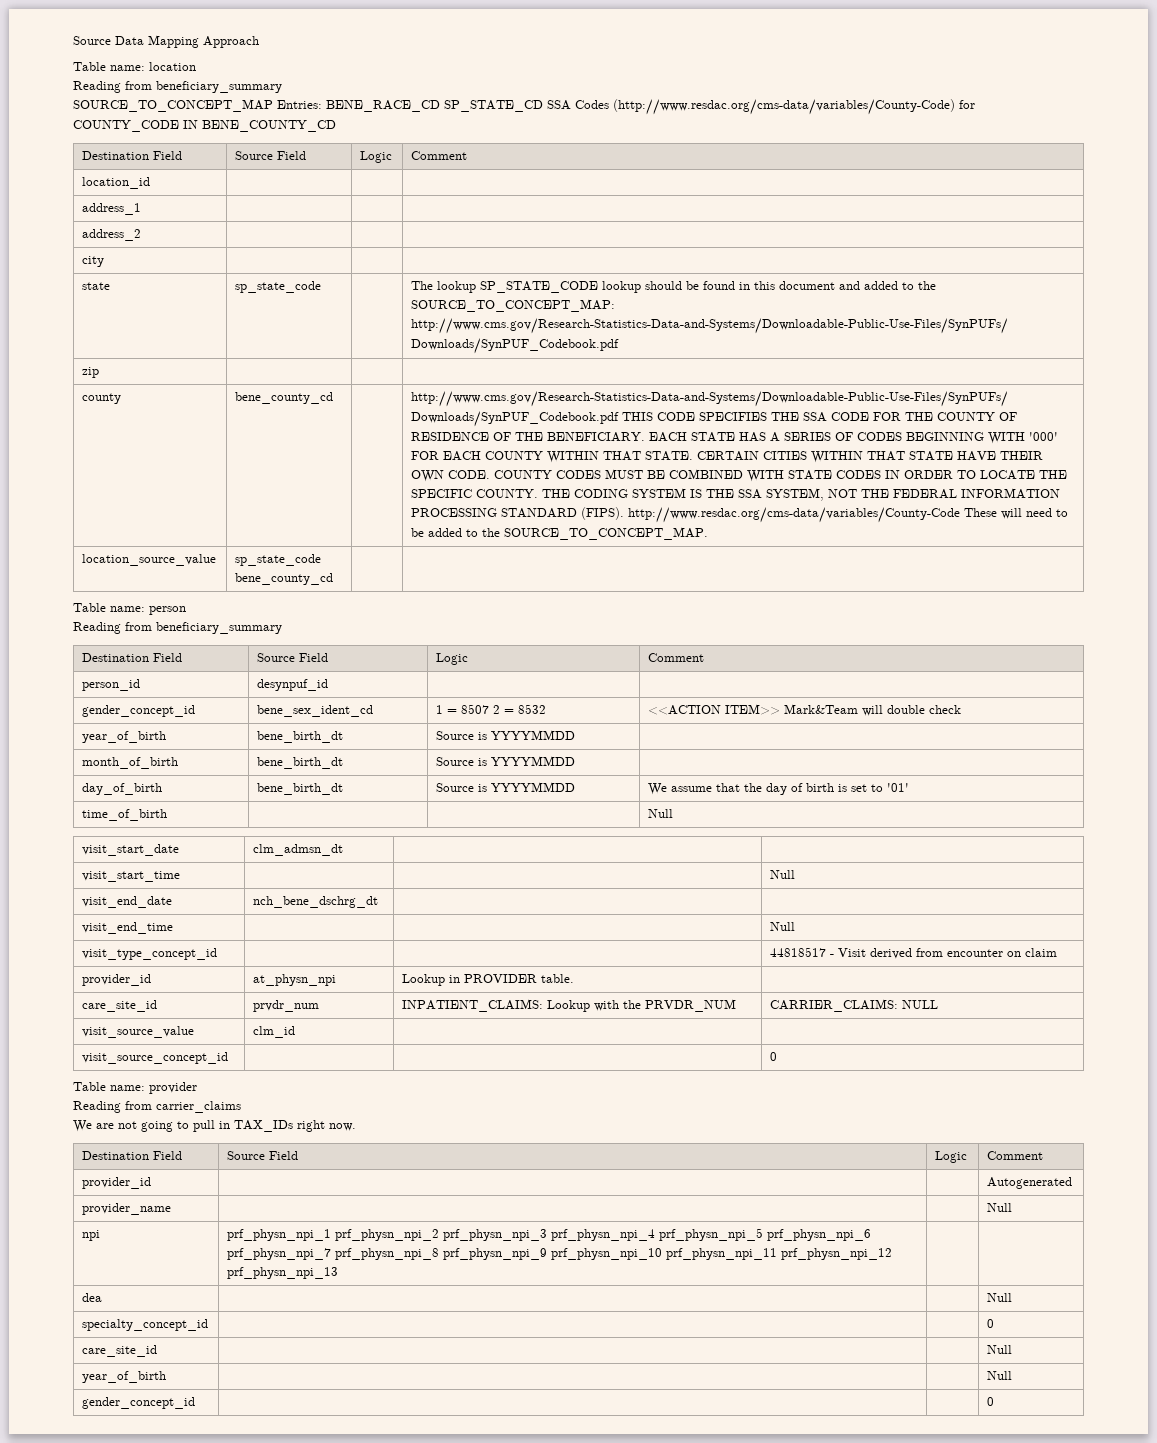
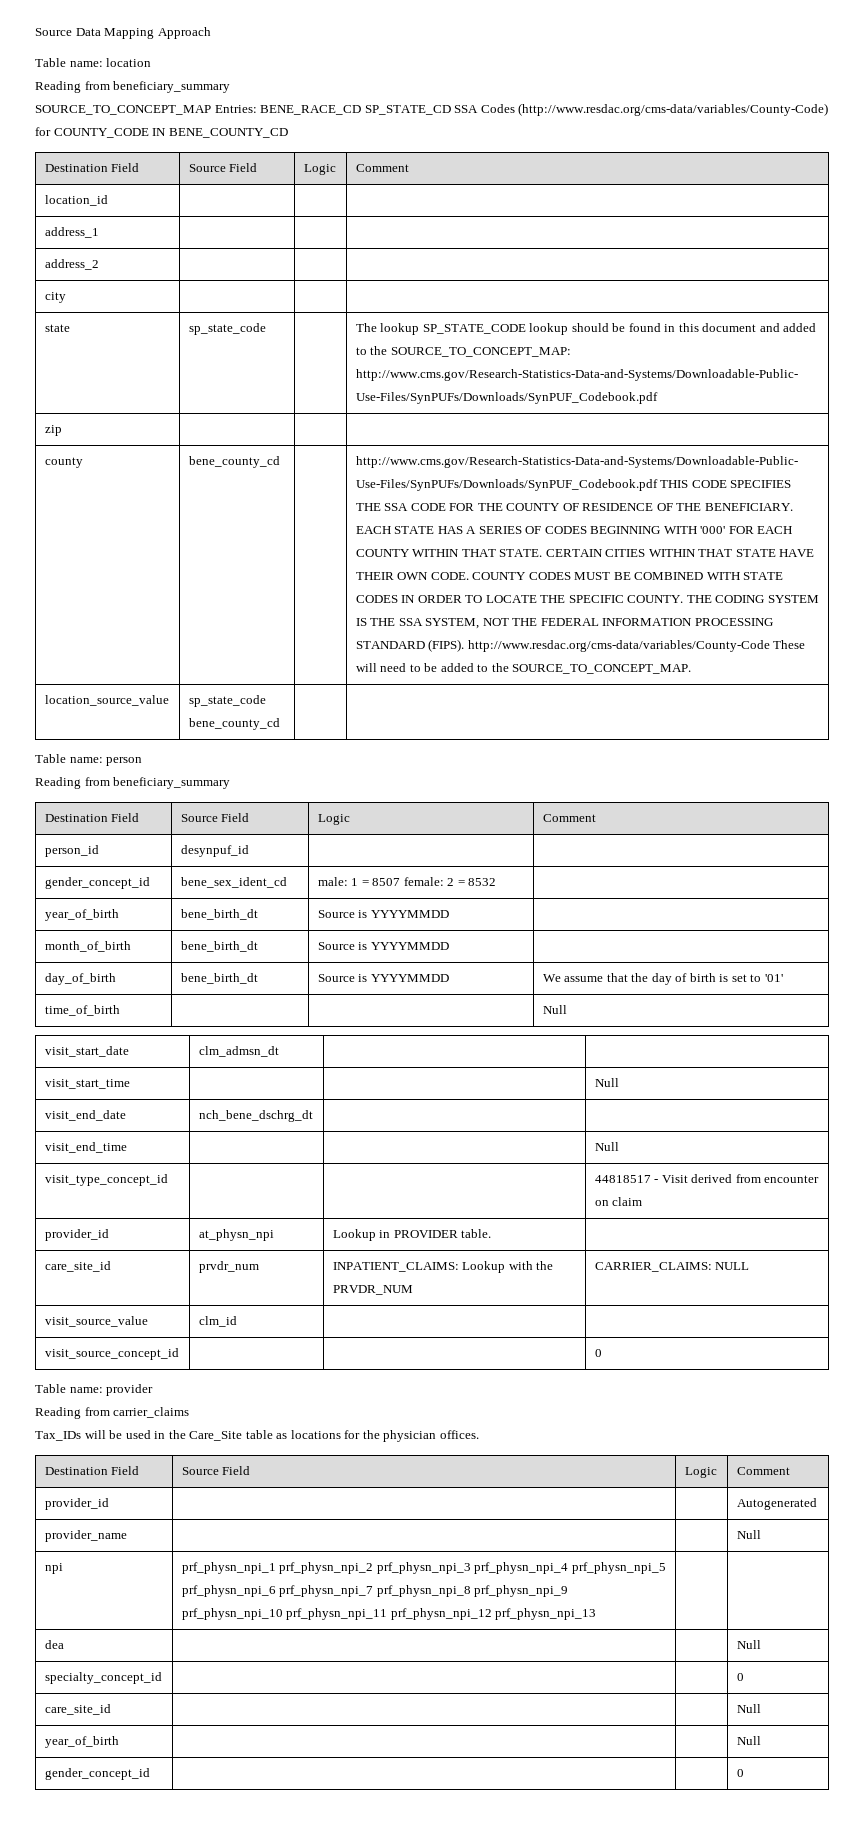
(374, 711) none -> [317,877,348,886] male:
(490, 709) none -> [403,877,444,886] female:
[648,704,962,716] <<ACTION ITEM>> Mark&Team will double check -> (497, 882) none
[73,1120,356,1132] We are not going to pull in TAX_IDs right now. -> [35,1430,479,1442] Tax_IDs will be used in the Care_Site table as locations for the physician offices.

